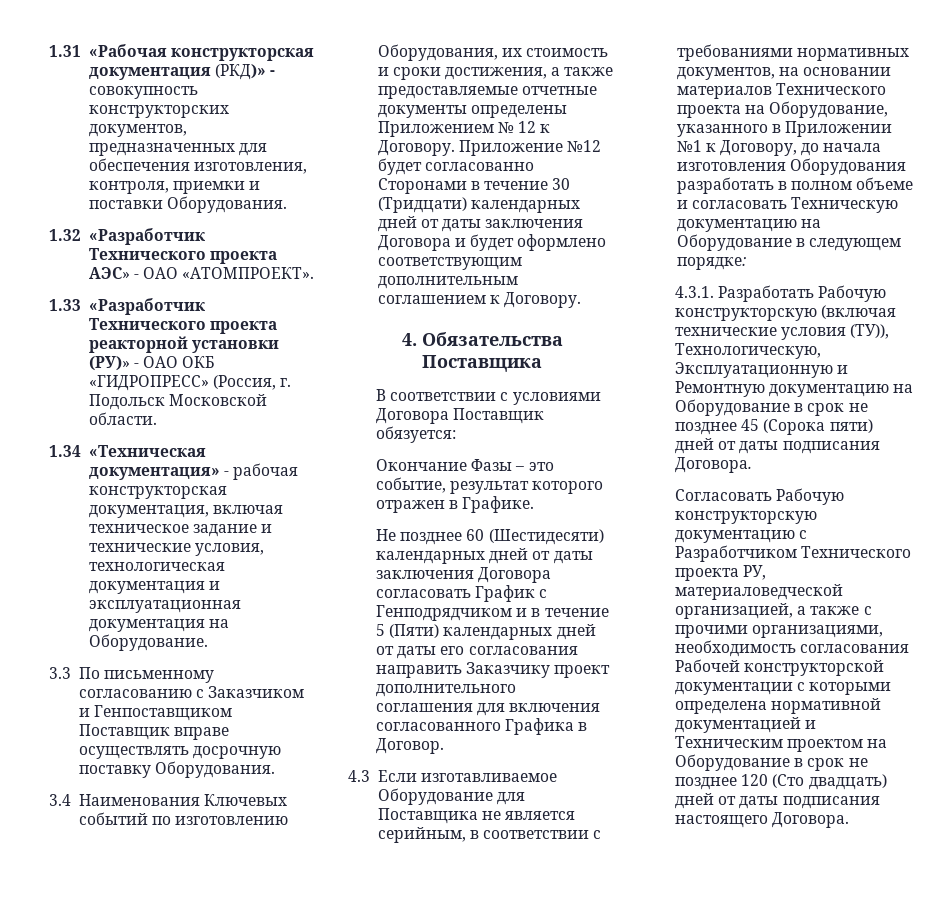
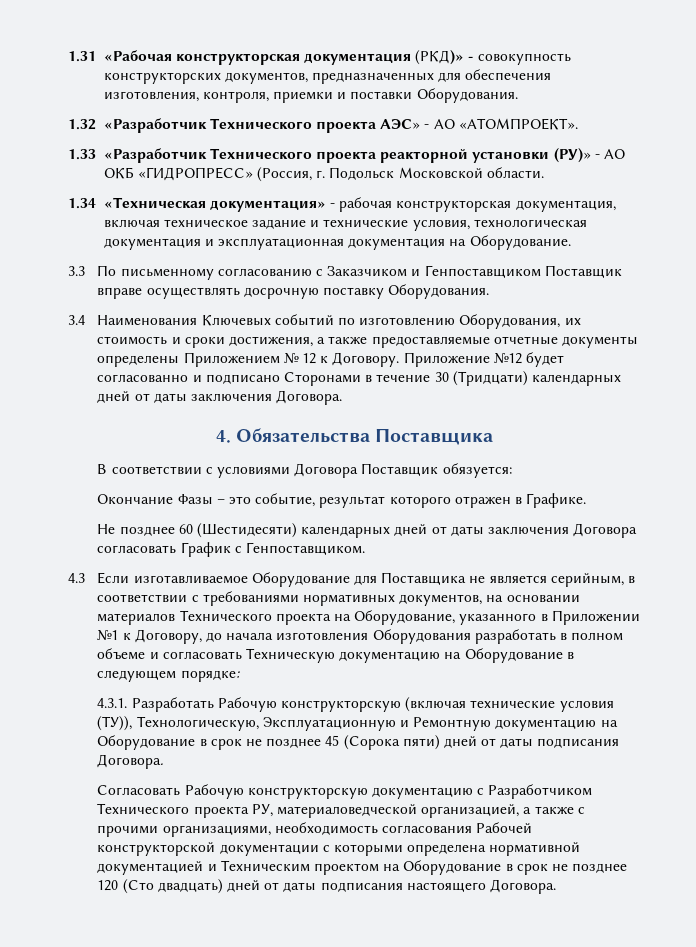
[143,267,179,279] ОАО -> [433,119,455,129] АО
[143,356,179,368] ОАО -> [604,149,626,159] АО
(534, 166) none -> [192,374,280,384] и подписано
[377,234,607,251] [377,257,522,270] [377,276,518,289] [377,292,582,308] Договора и будет оформлено соответствующим дополнительным соглашением к Договору. -> [276,390,343,405] Договора.
[376,605,609,621] [376,624,596,640] [376,646,578,659] [376,662,611,678] [376,684,517,697] [376,703,601,716] [376,718,588,735] [376,738,445,754] Генподрядчиком и в течение 5 (Пяти) календарных дней от даты его согласования направить Заказчику проект дополнительного соглашения для включения согласованного Графика в Договор. -> [245,542,365,555] Генпоставщиком.

